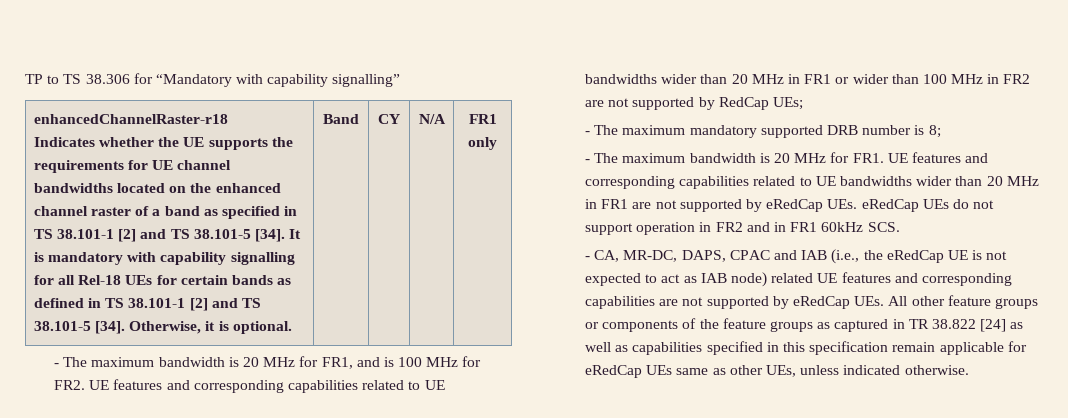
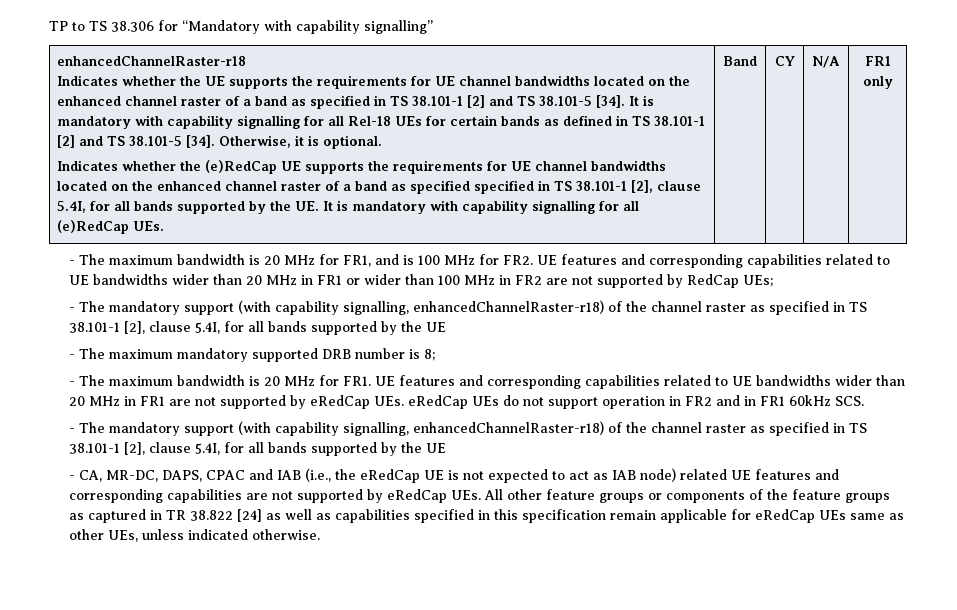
(292, 327) none -> [57,160,667,174] [57,180,702,194] [57,200,640,214] [57,220,165,234] // Indicates whether the (e)RedCap UE supports the requirements for UE channel bandwidths located on the enhanced channel raster of a band as specified specified in TS 38.101-1 [2], clause 5.4I, for all bands supported by the UE. It is mandatory with capability signalling for all (e)RedCap UEs.
(804, 103) none -> [68,300,867,315] [68,321,446,335] // - The mandatory support (with capability signalling, enhancedChannelRaster-r18) of the channel raster as specified in TS 38.101-1 [2], clause 5.4I, for all bands supported by the UE
(900, 227) none -> [68,421,867,436] [68,442,446,456] // - The mandatory support (with capability signalling, enhancedChannelRaster-r18) of the channel raster as specified in TS 38.101-1 [2], clause 5.4I, for all bands supported by the UE

